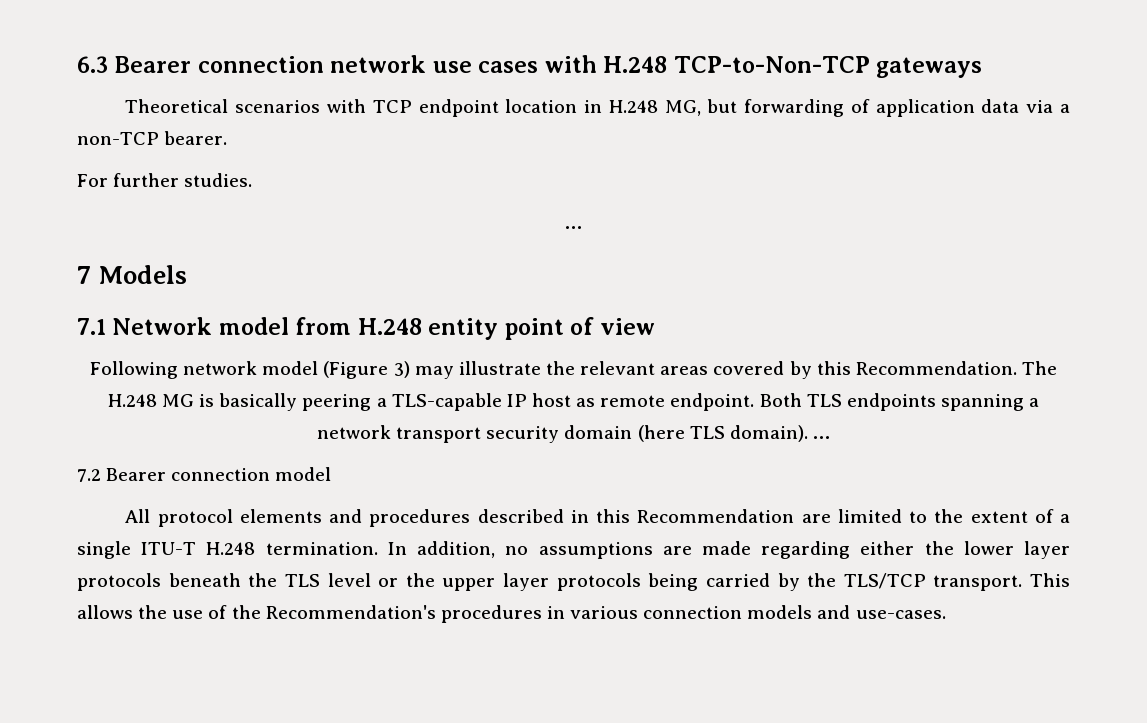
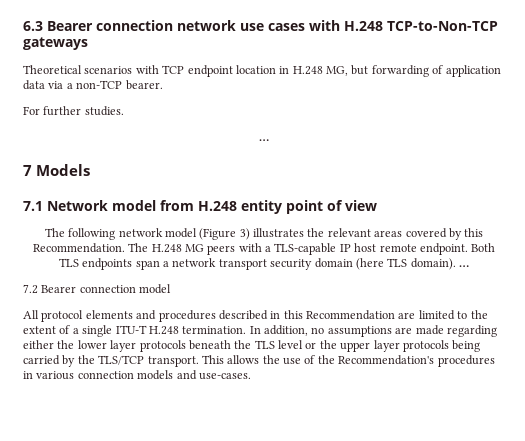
[90,361,179,379] Following -> [44,228,116,240] The following
[414,361,541,379] may illustrate -> [253,228,304,238] illustrates
[199,393,372,411] is basically peering -> [207,243,262,255] peers with
[576,398,596,407] as -> (377, 247) none
[940,394,1024,411] spanning -> [135,260,160,270] span

